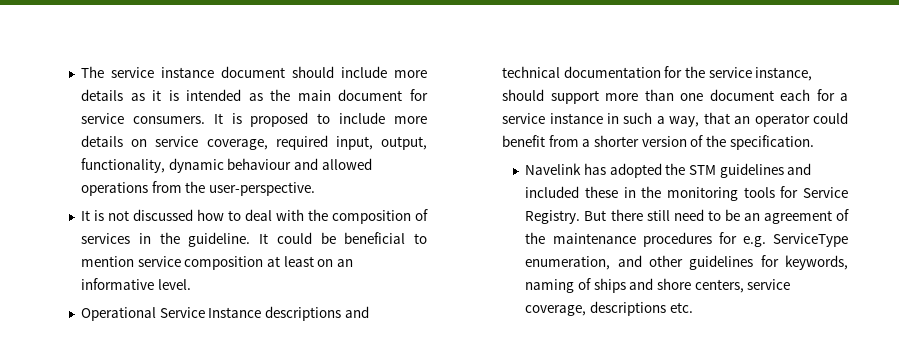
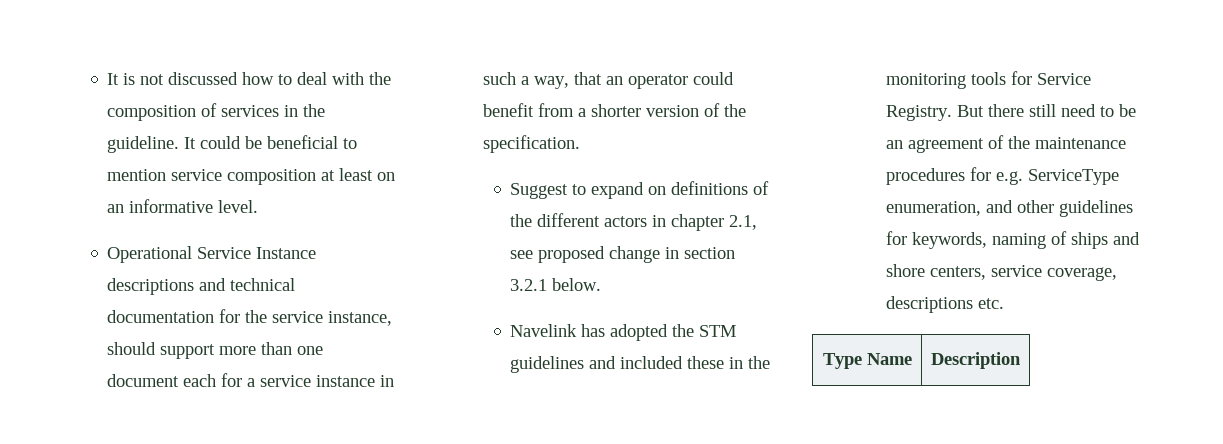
[81,66,427,78] [81,89,428,101] [81,112,427,127] [81,135,427,150] [81,158,372,173] [81,181,316,196] The service instance document should include more details as it is intended as the main document for service consumers. It is proposed to include more details on service coverage, required input, output, functionality, dynamic behaviour and allowed operations from the user-perspective. // -> (107, 79) none
(814, 142) none -> [510,181,770,199] [510,213,758,231] [510,246,736,263] [510,278,602,291] // Suggest to expand on definitions of the different actors in chapter 2.1, see proposed change in section 3.2.1 below.
(693, 307) none -> [822,353,912,369] [931,352,1021,369] // Type Name | Description

